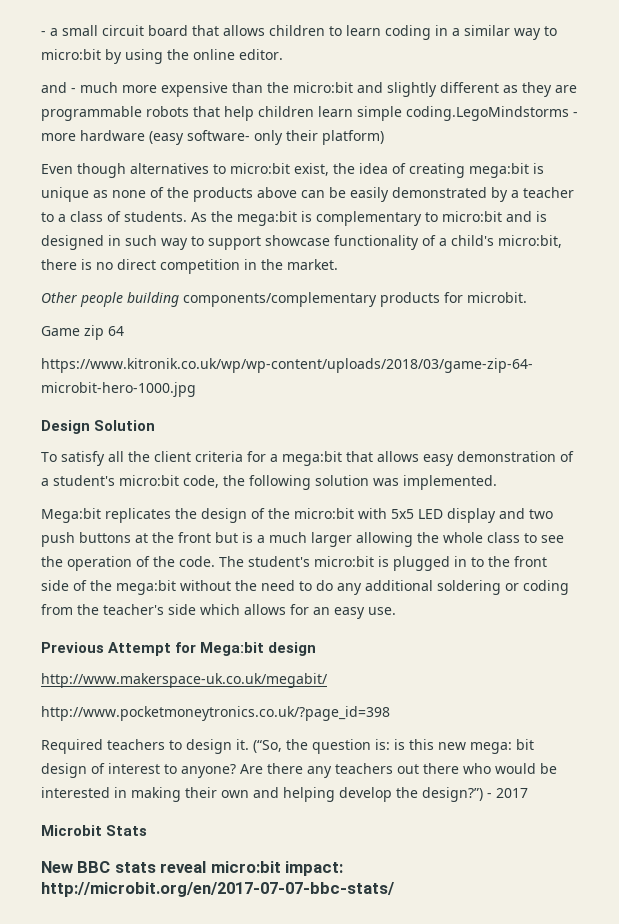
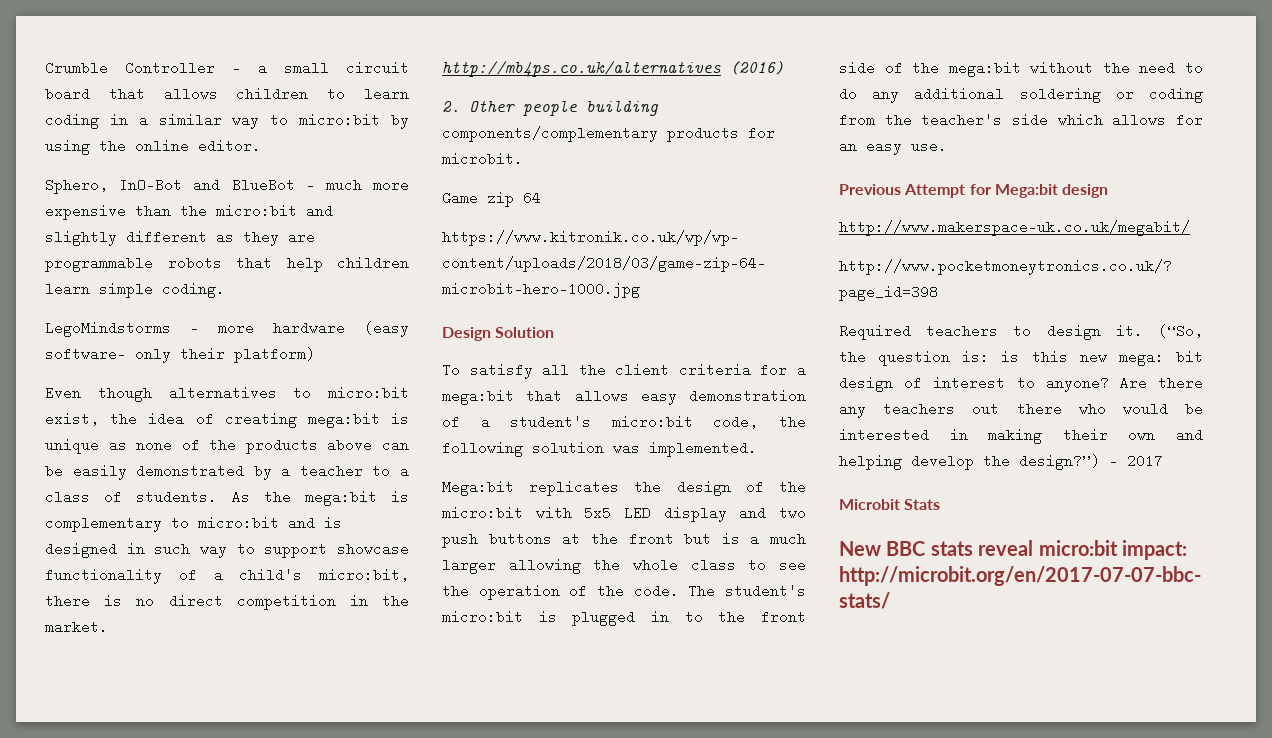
(41, 33) none -> [45,61,215,75] Crumble Controller
[41,82,67,93] and -> [45,178,295,194] Sphero, InO-Bot and BlueBot
[406,106,569,121] coding.LegoMindstorms -> [162,282,225,298] [45,321,171,337] coding. // LegoMindstorms
(338, 264) none -> [442,61,784,77] [442,101,460,112] http://mb4ps.co.uk/alternatives (2016) // 2.

